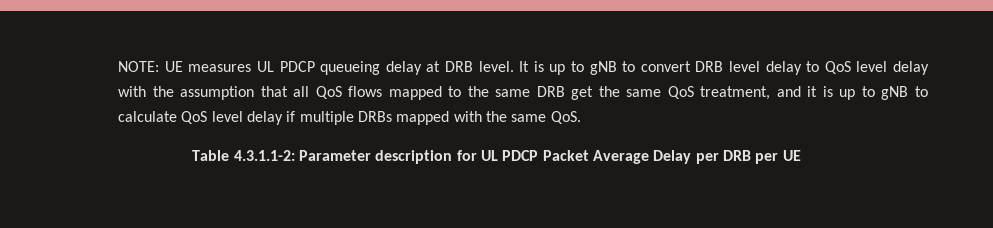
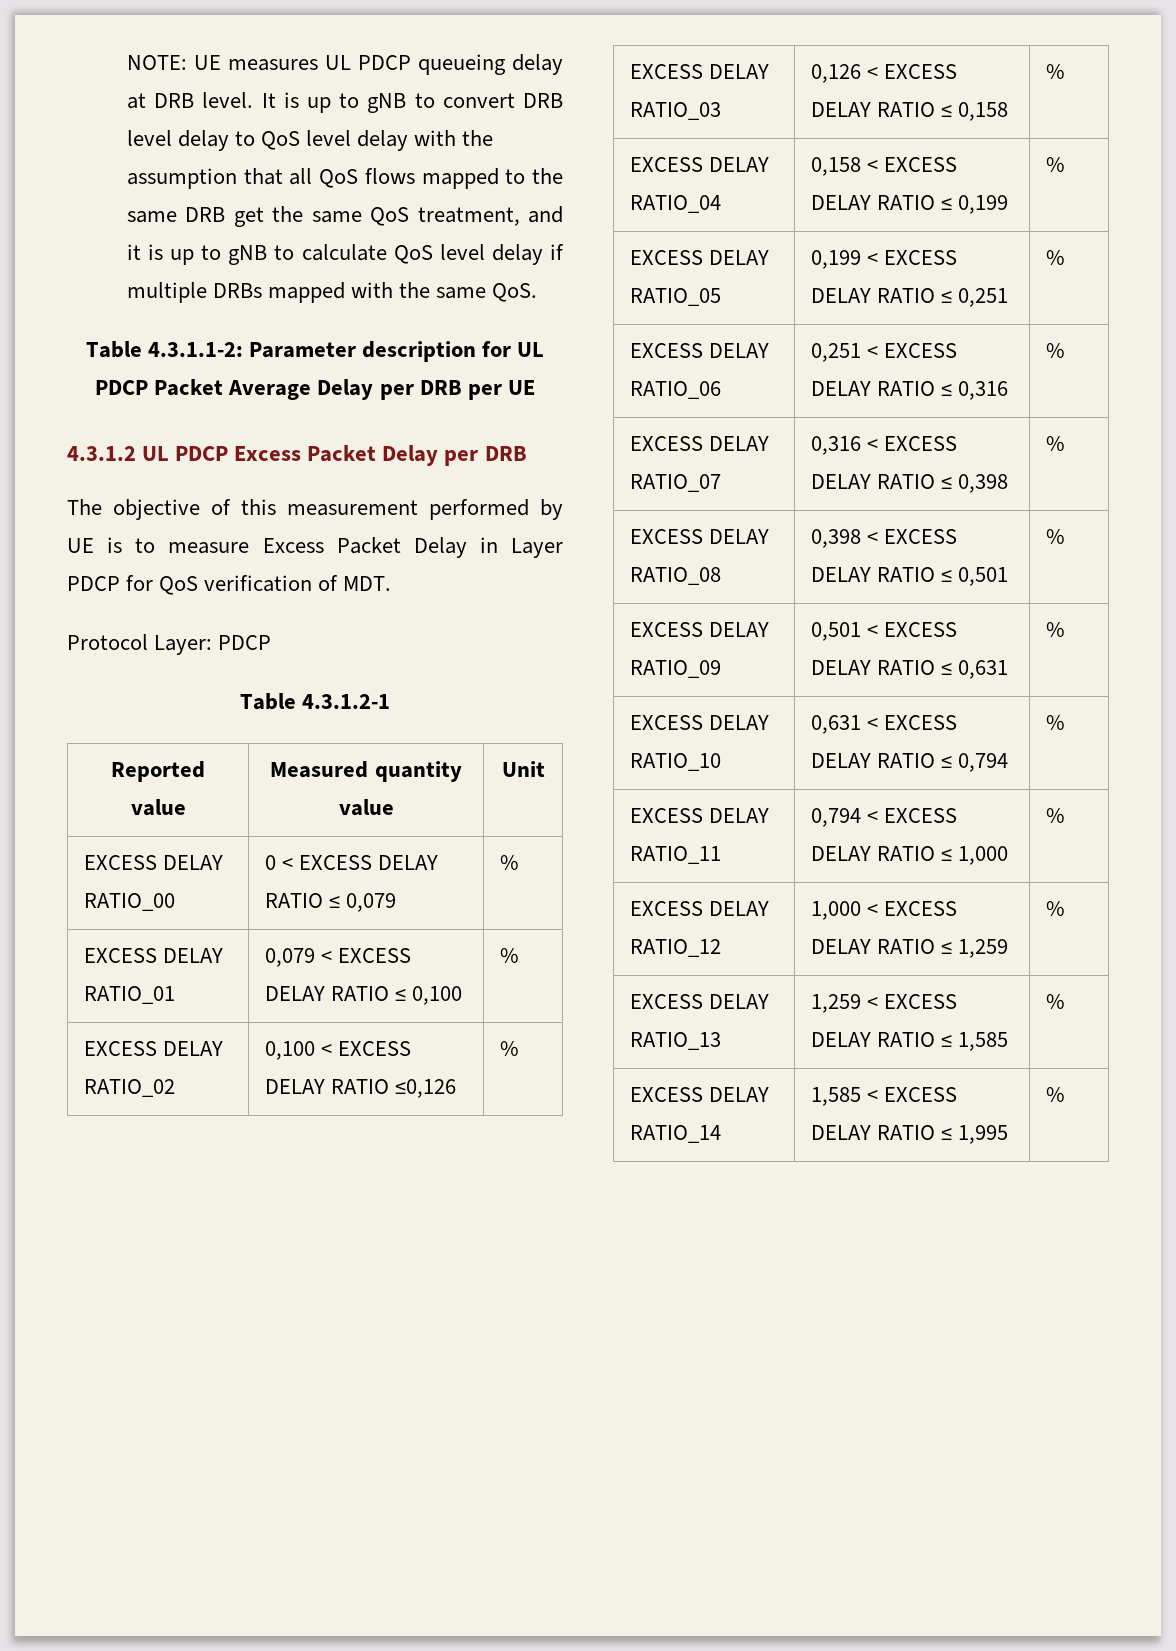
(801, 155) none -> [67,445,527,466] [67,499,563,520] [67,537,563,558] [67,575,392,595] [67,634,272,655] [239,693,391,710] [111,761,205,782] [130,799,186,816] [270,761,462,782] [338,799,394,816] [501,761,545,777] [84,855,224,870] [84,893,176,911] [265,855,439,870] [265,893,397,912] [500,855,520,870] [84,948,224,963] [84,986,176,1004] [265,948,412,967] [265,986,463,1005] [500,948,520,963] [84,1041,224,1056] [84,1079,176,1097] [265,1041,412,1060] [265,1079,457,1098] [500,1041,520,1056] [630,64,770,79] [630,102,722,120] [811,64,958,83] [811,102,1009,121] [1046,64,1066,79] [630,157,770,172] [630,195,722,213] [811,157,958,176] [811,195,1009,214] [1046,157,1066,172] [630,250,770,265] [630,288,722,306] [811,250,958,269] [811,288,1009,307] [1046,250,1066,265] [630,343,770,358] [630,381,722,399] [811,343,958,362] [811,381,1009,400] [1046,343,1066,358] [630,436,770,451] [630,474,722,492] [811,436,958,455] [811,474,1009,493] [1046,436,1066,451] [630,529,770,544] [630,567,722,585] [811,529,958,548] [811,567,1009,586] [1046,529,1066,544] [630,622,770,637] [630,660,722,678] [811,622,958,641] [811,660,1009,679] [1046,622,1066,637] [630,715,770,730] [630,753,722,771] [811,715,958,734] [811,753,1009,772] [1046,715,1066,730] [630,808,770,823] [630,846,722,864] [811,808,958,827] [811,846,1009,865] [1046,808,1066,823] [630,901,770,916] [630,939,722,957] [811,901,958,920] [811,939,1009,958] [1046,901,1066,916] [630,994,770,1009] [630,1032,722,1050] [811,994,958,1013] [811,1032,1009,1051] [1046,994,1066,1009] [630,1087,770,1102] [630,1125,722,1143] [811,1087,958,1106] [811,1125,1009,1144] [1046,1087,1066,1102] // 4.3.1.2 UL PDCP Excess Packet Delay per DRB // The objective of this measurement performed by UE is to measure Excess Packet Delay in Layer PDCP for QoS verification of MDT. // Protocol Layer: PDCP // Table 4.3.1.2-1 // Reported value | Measured quantity value | Unit // EXCESS DELAY RATIO_00 | 0 < EXCESS DELAY RATIO ≤ 0,079 | % // EXCESS DELAY RATIO_01 | 0,079 < EXCESS DELAY RATIO ≤ 0,100 | % // EXCESS DELAY RATIO_02 | 0,100 < EXCESS DELAY RATIO ≤0,126 | % // EXCESS DELAY RATIO_03 | 0,126 < EXCESS DELAY RATIO ≤ 0,158 | % // EXCESS DELAY RATIO_04 | 0,158 < EXCESS DELAY RATIO ≤ 0,199 | % // EXCESS DELAY RATIO_05 | 0,199 < EXCESS DELAY RATIO ≤ 0,251 | % // EXCESS DELAY RATIO_06 | 0,251 < EXCESS DELAY RATIO ≤ 0,316 | % // EXCESS DELAY RATIO_07 | 0,316 < EXCESS DELAY RATIO ≤ 0,398 | % // EXCESS DELAY RATIO_08 | 0,398 < EXCESS DELAY RATIO ≤ 0,501 | % // EXCESS DELAY RATIO_09 | 0,501 < EXCESS DELAY RATIO ≤ 0,631 | % // EXCESS DELAY RATIO_10 | 0,631 < EXCESS DELAY RATIO ≤ 0,794 | % // EXCESS DELAY RATIO_11 | 0,794 < EXCESS DELAY RATIO ≤ 1,000 | % // EXCESS DELAY RATIO_12 | 1,000 < EXCESS DELAY RATIO ≤ 1,259 | % // EXCESS DELAY RATIO_13 | 1,259 < EXCESS DELAY RATIO ≤ 1,585 | % // EXCESS DELAY RATIO_14 | 1,585 < EXCESS DELAY RATIO ≤ 1,995 | %

